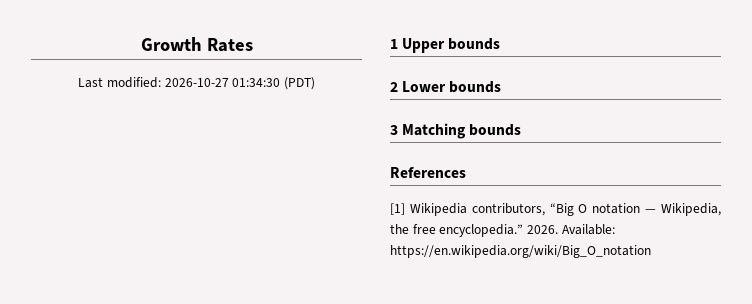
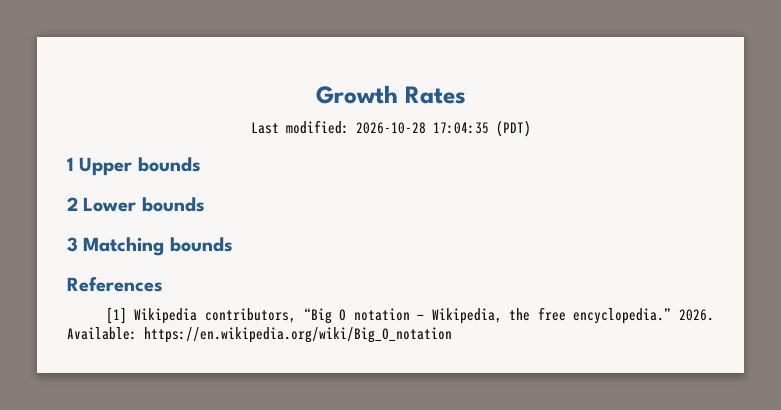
[164,78,281,87] 2026-10-27 01:34:30 -> [355,122,489,134] 2026-10-28 17:04:35

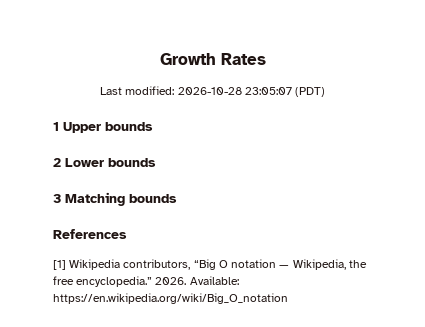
[432,122,489,134] 17:04:35 -> [244,87,292,95] 23:05:07

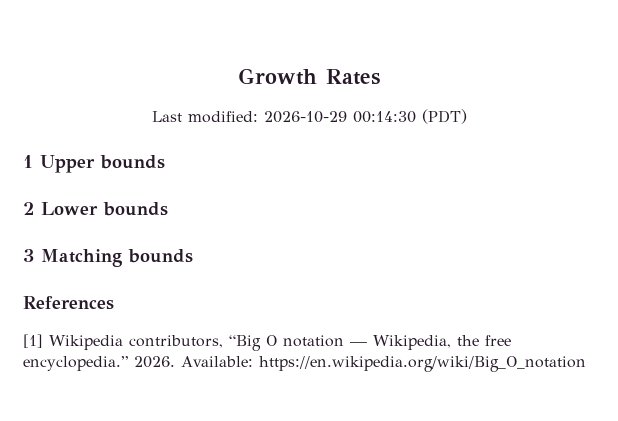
[177,87,292,95] 2026-10-28 23:05:07 -> [263,111,416,123] 2026-10-29 00:14:30

